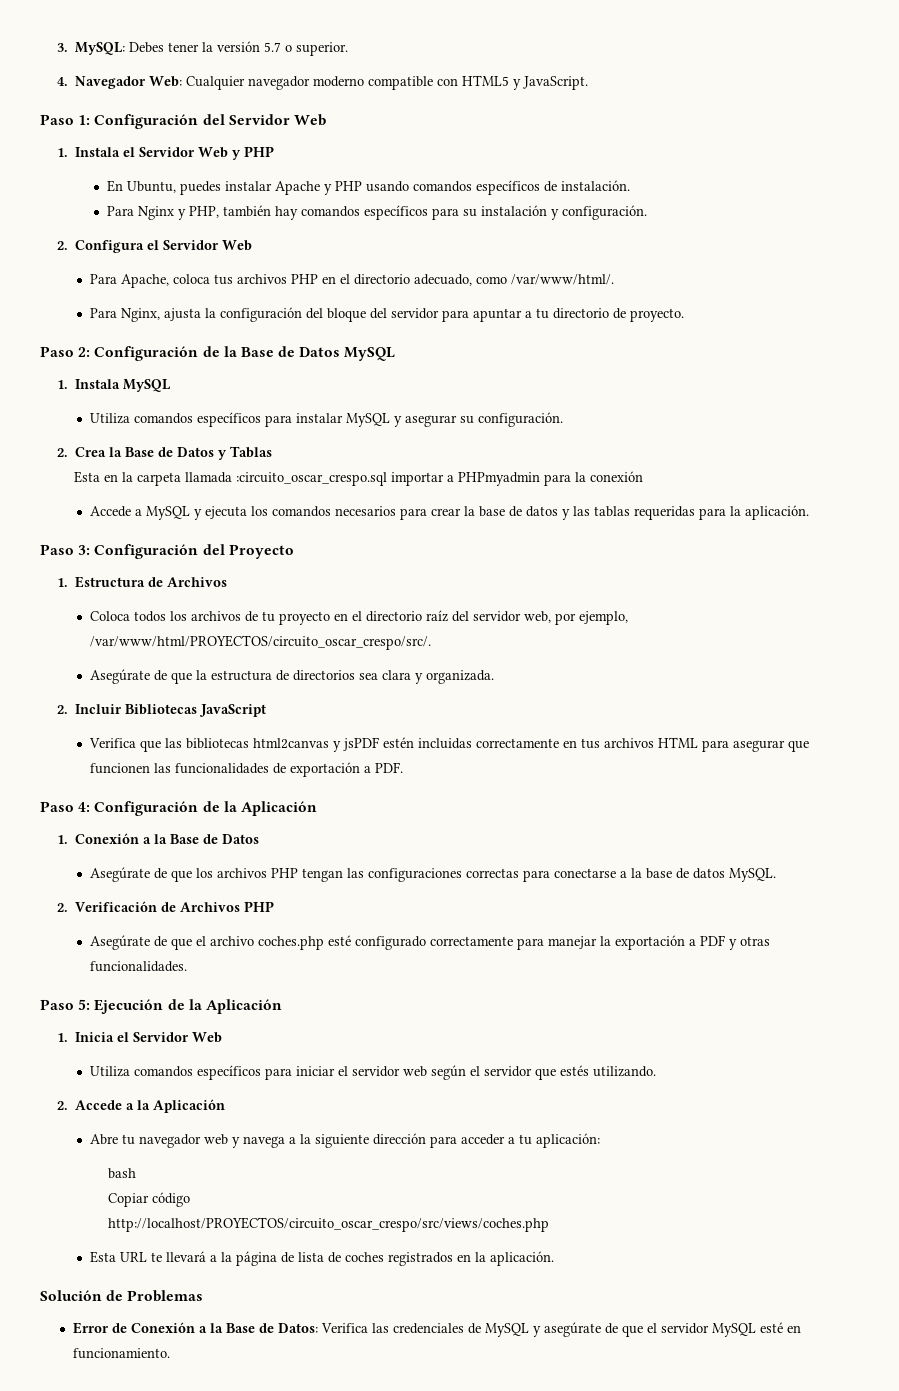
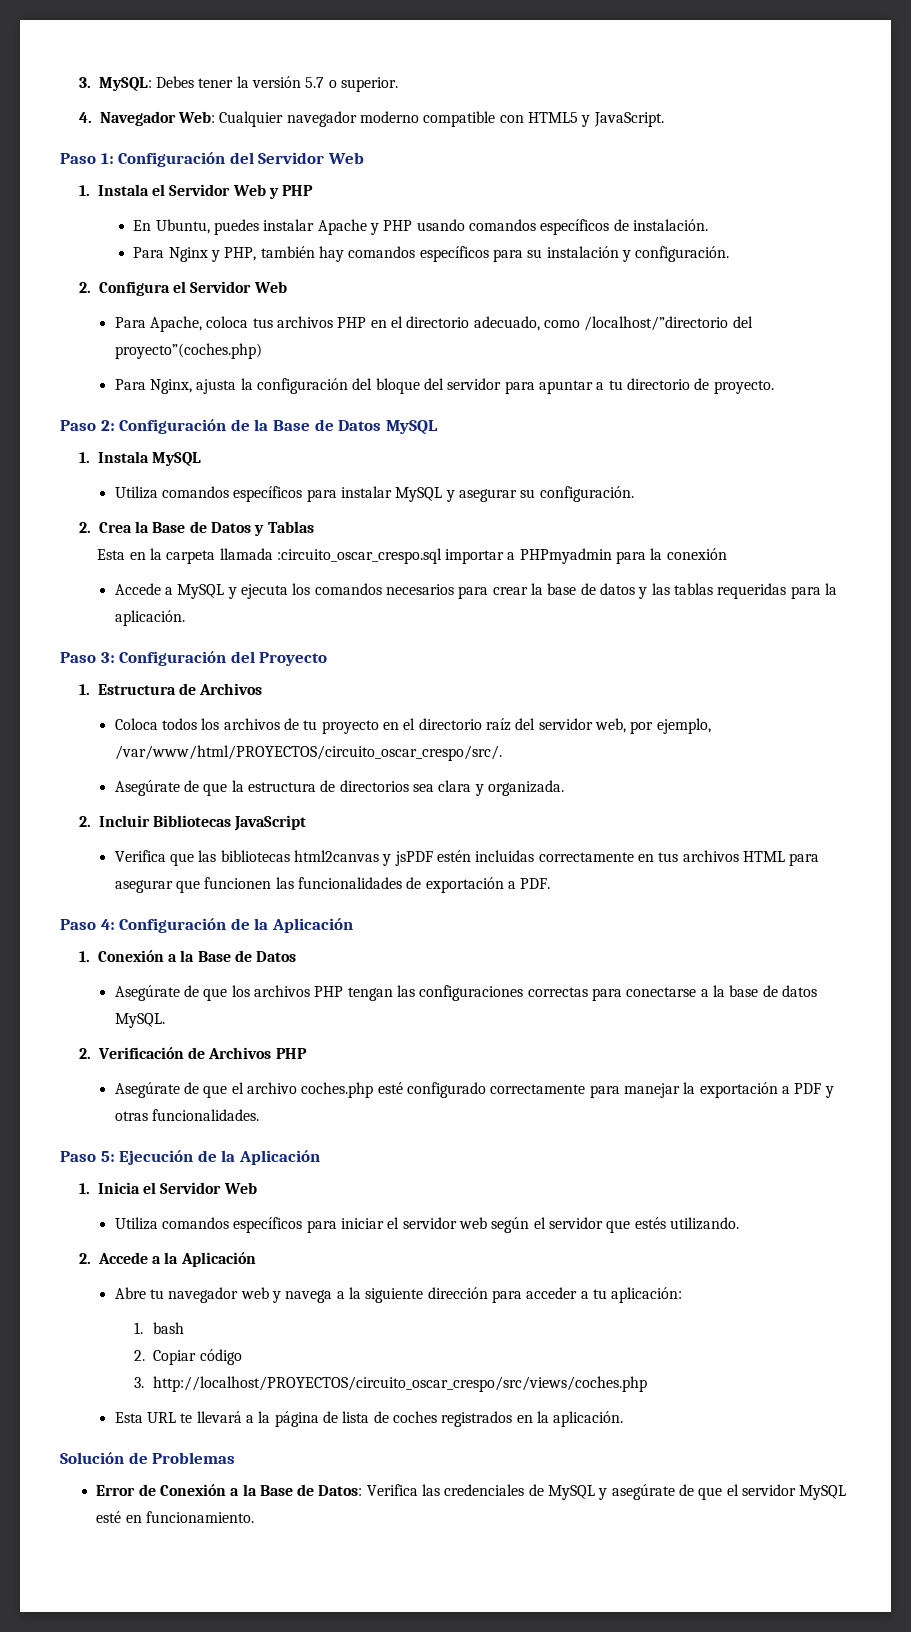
[510,274,614,285] /var/www/html/. -> [584,316,753,331] [114,343,262,359] /localhost/”directorio del proyecto”(coches.php)
(600, 1140) none -> [134,1322,144,1334] 1.
(136, 1173) none -> [134,1350,146,1361] 2.
(190, 1199) none -> [134,1377,145,1388] 3.

